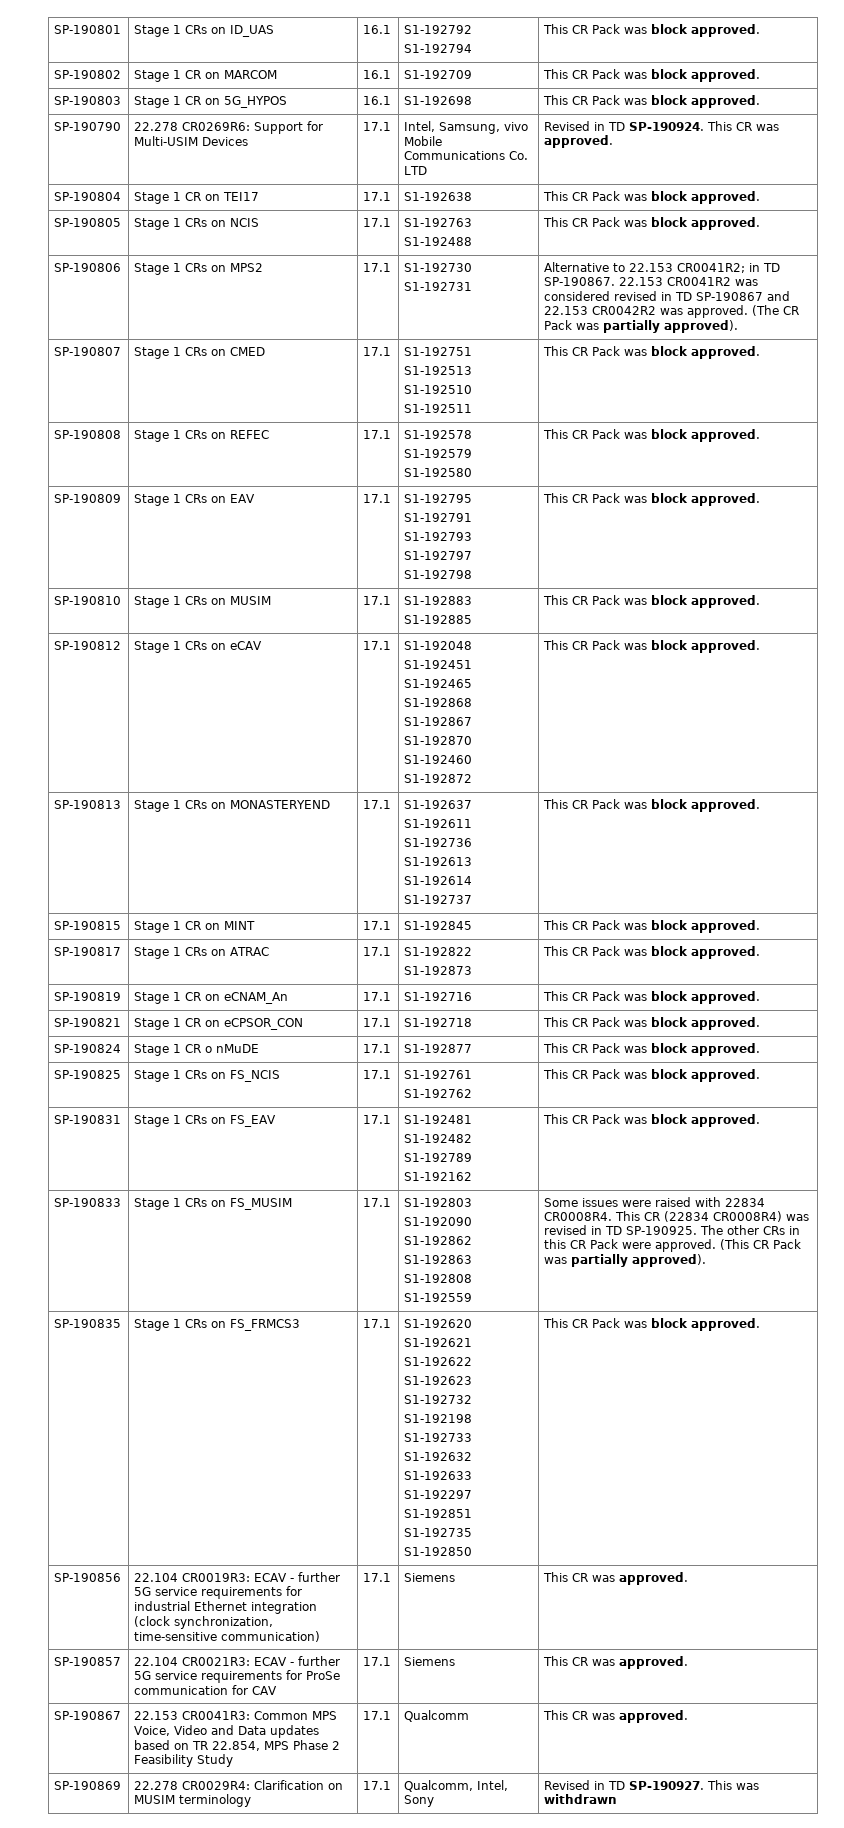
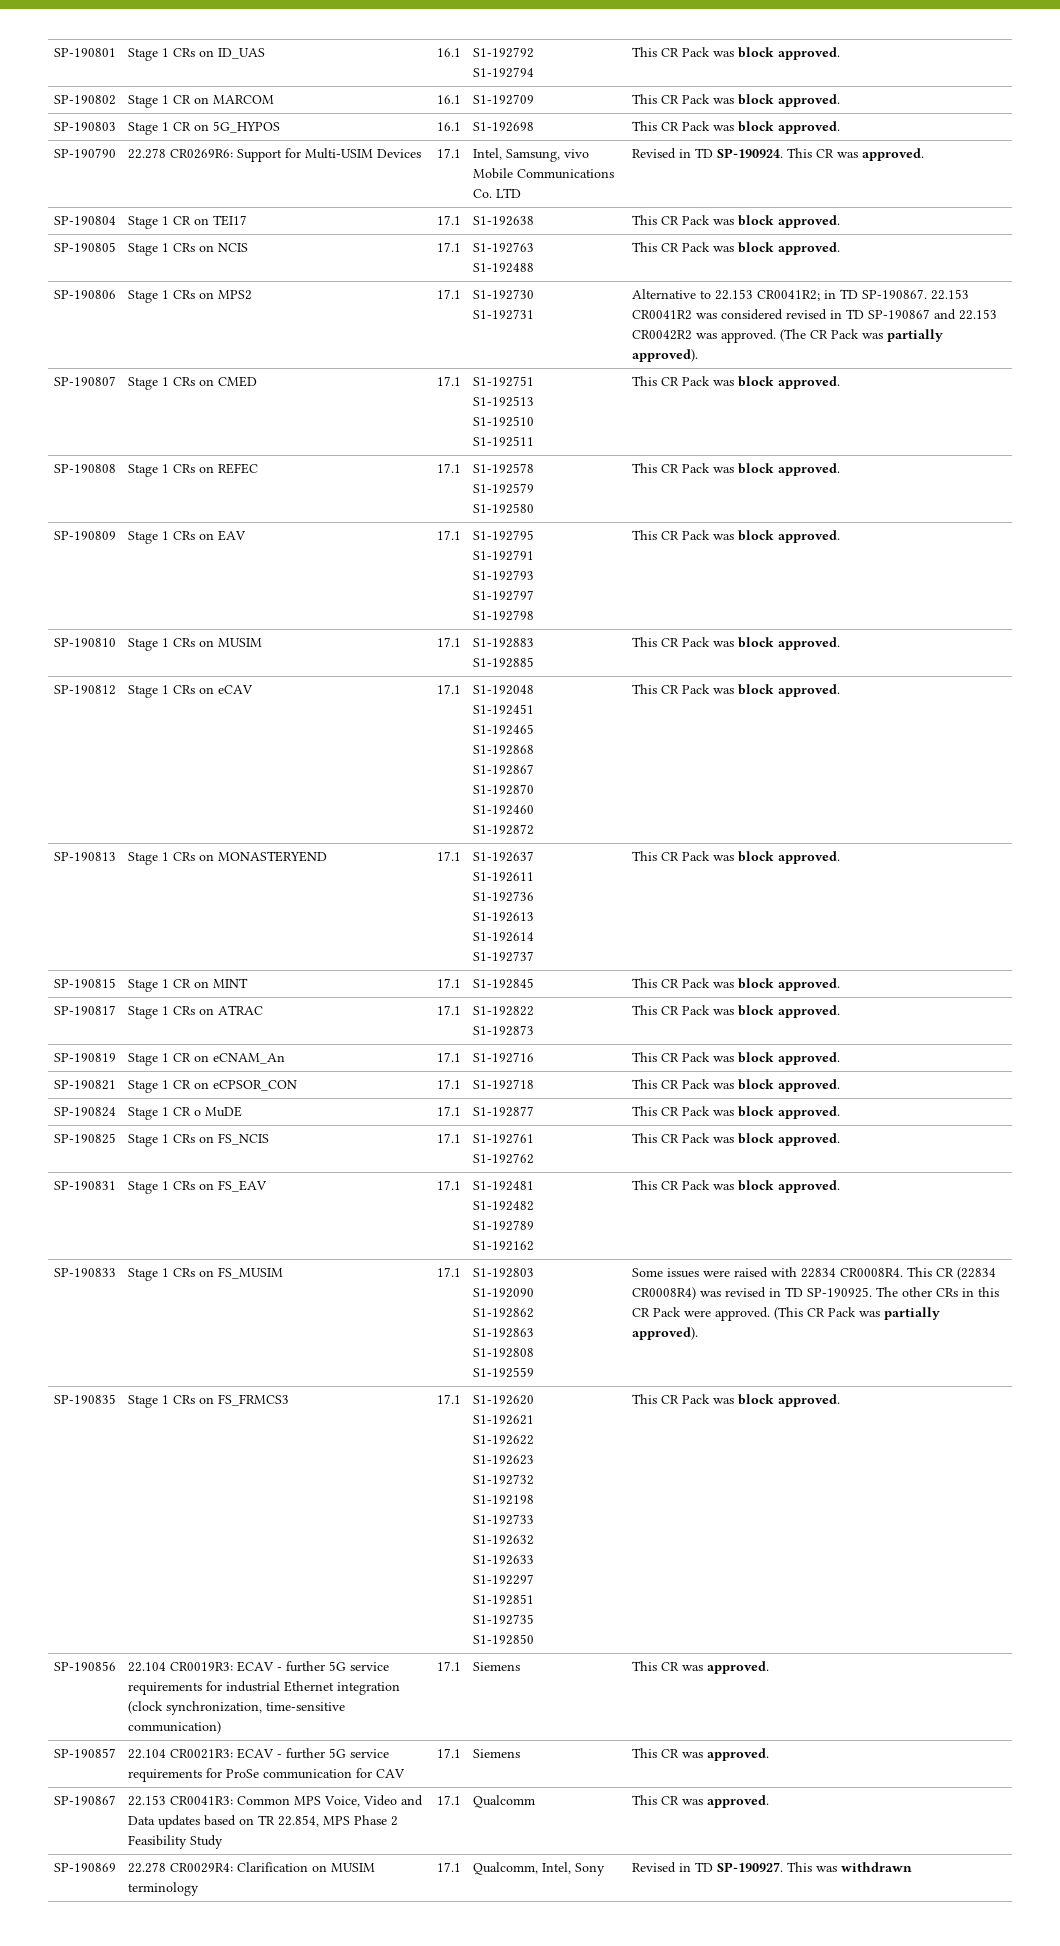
[216,1044,260,1053] nMuDE -> [204,1106,242,1117] MuDE

